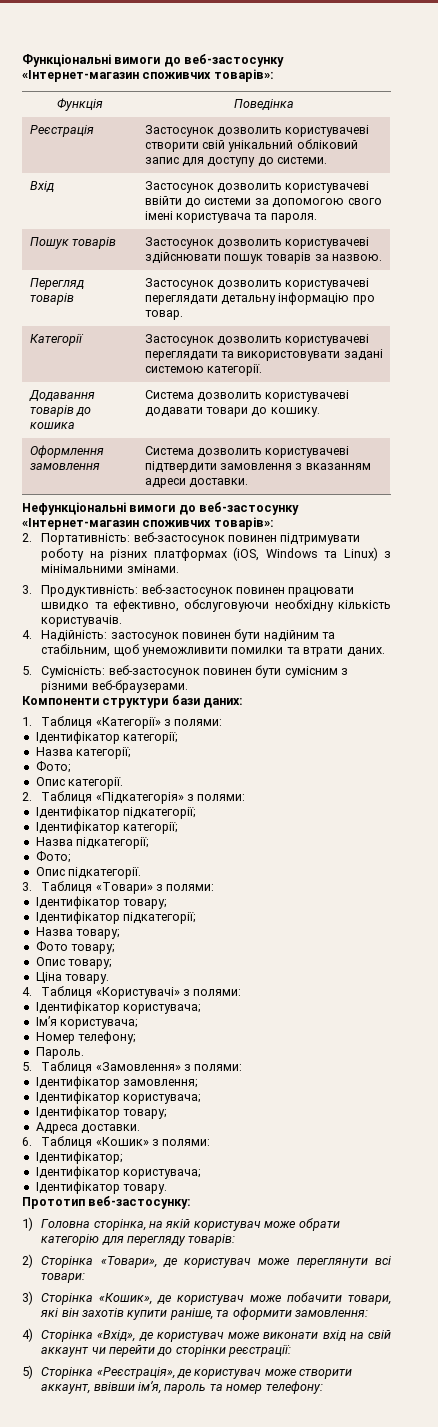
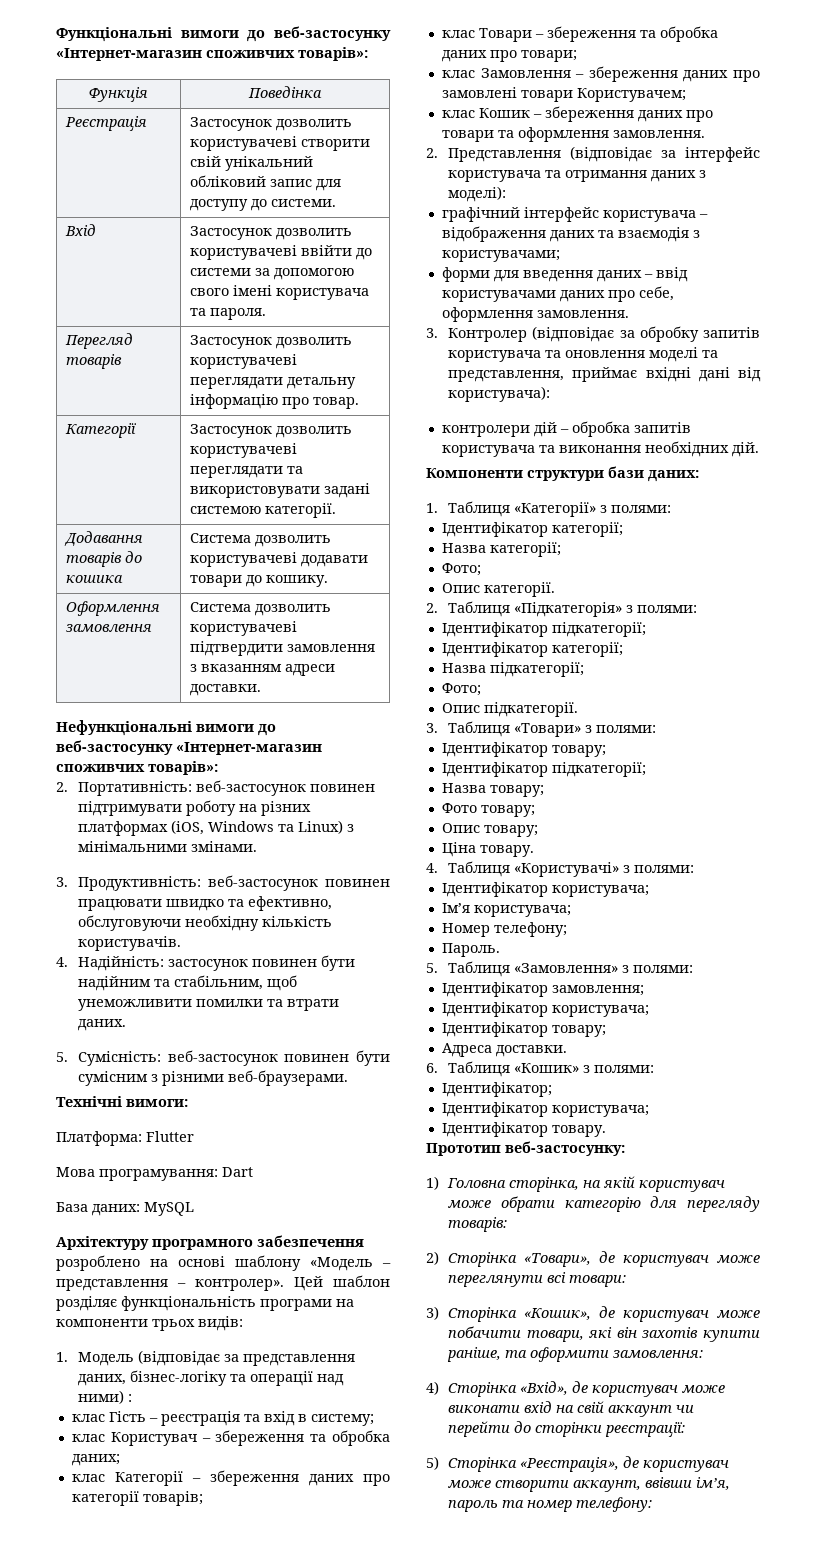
[29,237,117,249] [144,237,370,249] [144,252,383,264] // Пошук товарів | Застосунок дозволить користувачеві здійснювати пошук товарів за назвою. -> (266, 314) none
(188, 686) none -> [56,1096,188,1107] [56,1131,194,1146] [56,1167,253,1181] [56,1202,194,1216] [56,1235,364,1250] [56,1255,391,1271] [56,1275,390,1291] [56,1296,354,1311] [56,1316,243,1331] [56,1350,356,1366] [78,1370,345,1386] [78,1390,133,1404] [71,1411,374,1426] [71,1430,390,1446] [71,1454,120,1466] [71,1470,390,1486] [71,1491,203,1506] [441,26,718,42] [441,50,577,62] [441,66,760,82] [441,87,686,102] [441,106,713,122] [441,127,705,142] [426,146,760,162] [448,170,707,182] [448,186,507,202] [441,207,708,222] [441,226,700,242] [441,250,560,262] [441,267,688,282] [441,286,674,302] [441,307,629,322] [426,326,760,342] [448,347,719,362] [448,367,761,382] [448,386,551,402] [441,421,691,437] [441,441,759,457] // Технічні вимоги: // Платформа: Flutter // Мова програмування: Dart // База даних: MySQL // Архітектуру програмного забезпечення розроблено на основі шаблону «Модель – представлення – контролер». Цей шаблон розділяє функціональність програми на компоненти трьох видів: // 1. Модель (відповідає за представлення даних, бізнес-логіку та операції над ними) : // клас Гість – реєстрація та вхід в систему; // клас Користувач – збереження та обробка даних; // клас Категорії – збереження даних про категорії товарів; // клас Товари – збереження та обробка даних про товари; // клас Замовлення – збереження даних про замовлені товари Користувачем; // клас Кошик – збереження даних про товари та оформлення замовлення. // 2. Представлення (відповідає за інтерфейс користувача та отримання даних з моделі): // графічний інтерфейс користувача – відображення даних та взаємодія з користувачами; // форми для введення даних – ввід користувачами даних про себе, оформлення замовлення. // 3. Контролер (відповідає за обробку запитів користувача та оновлення моделі та представлення, приймає вхідні дані від користувача): // контролери дій – обробка запитів користувача та виконання необхідних дій.

